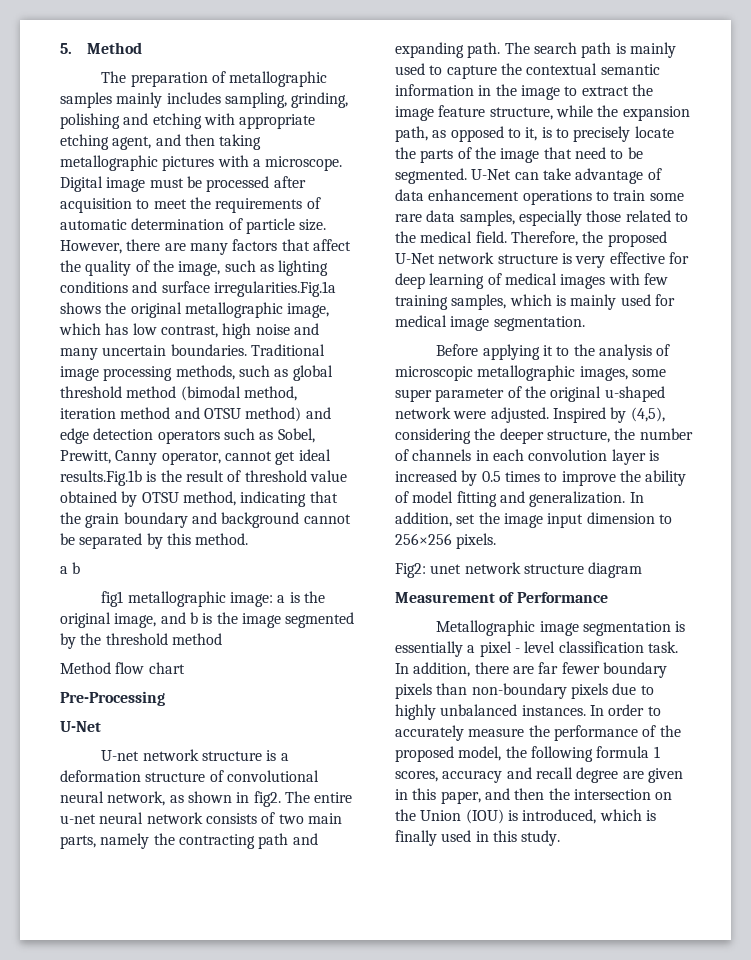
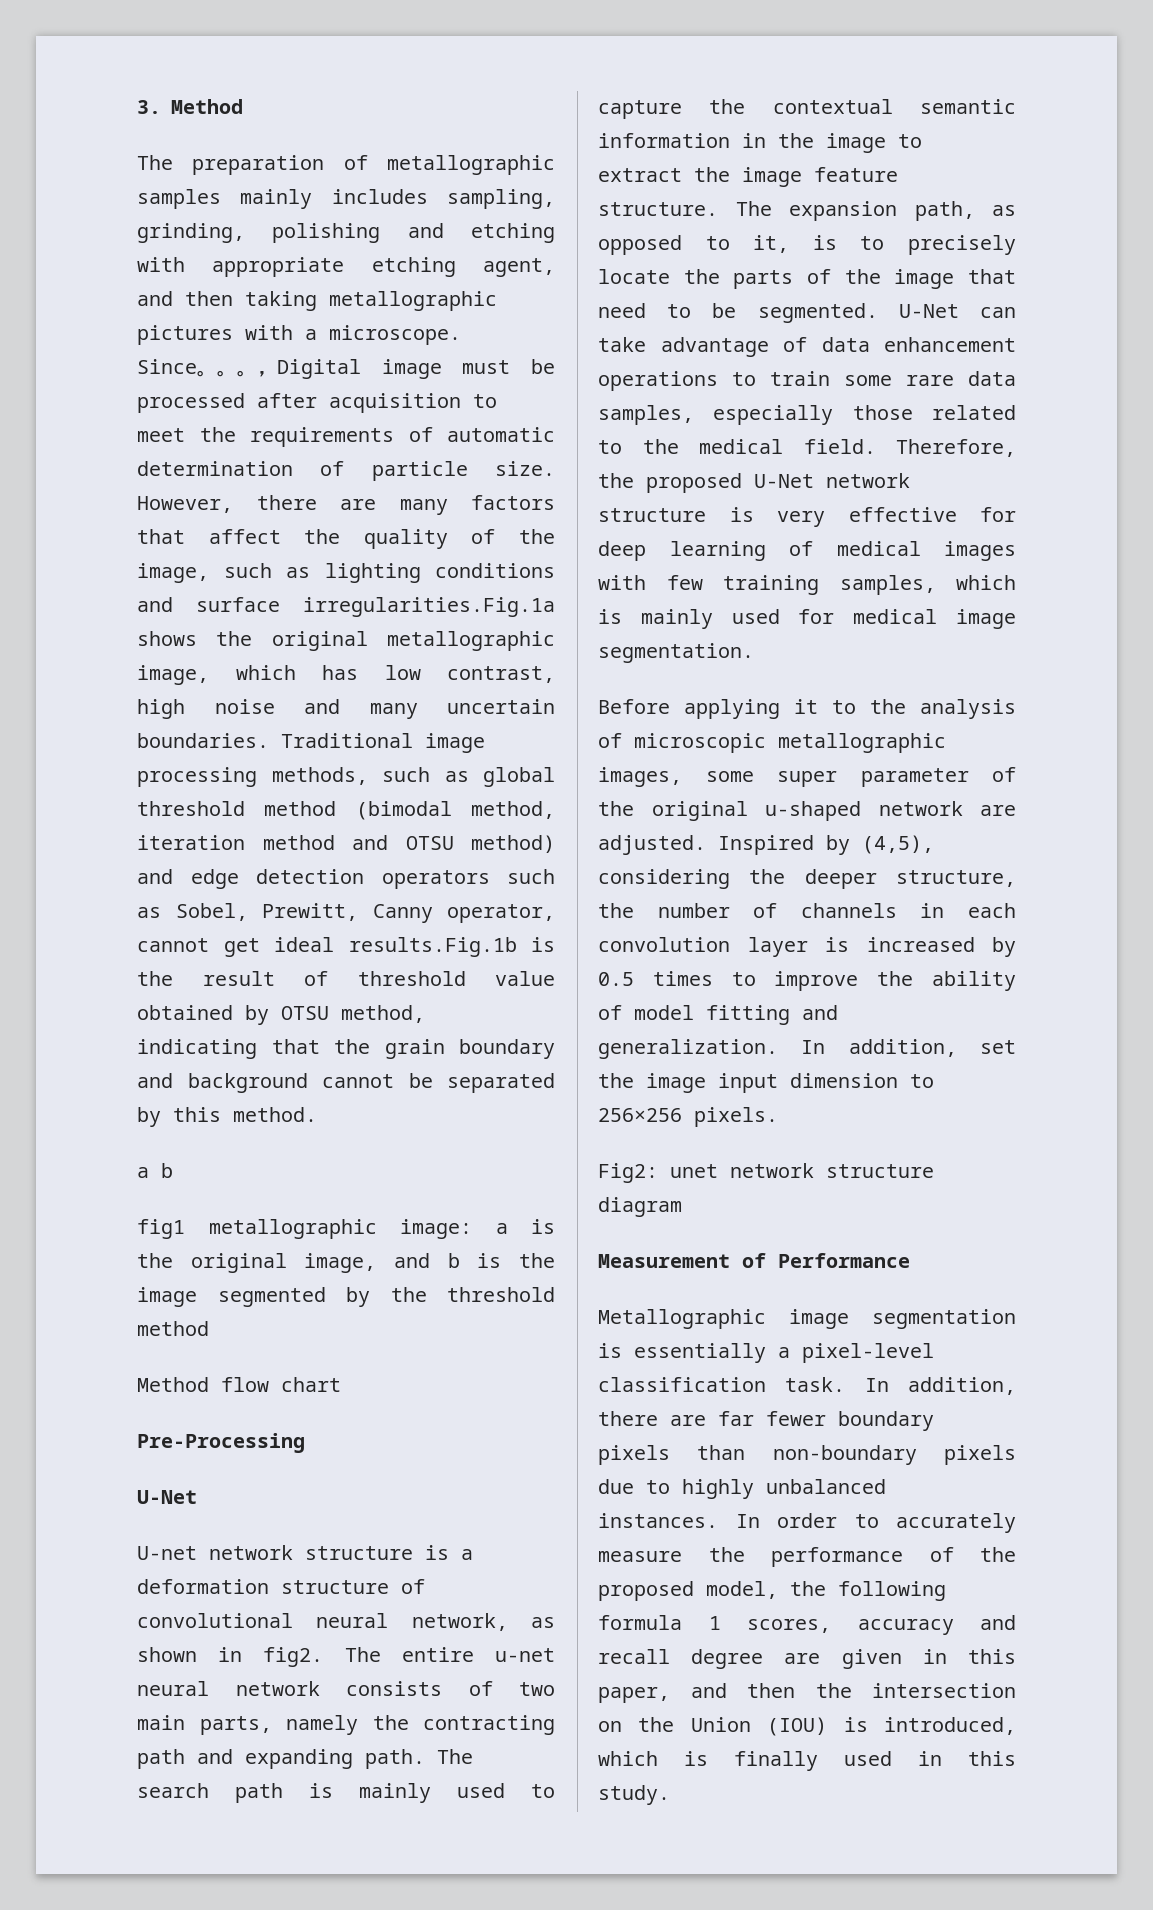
[60,43,72,54] 5. -> [137,100,161,114] 3.
(343, 163) none -> [137,359,277,377] Since。。。，
[489,105,619,120] structure, while the -> [598,201,772,216] structure. The
[453,411,487,419] were -> [980,805,1016,816] are
[479,641,556,657] pixel - level -> [802,1343,934,1363] pixel-level

